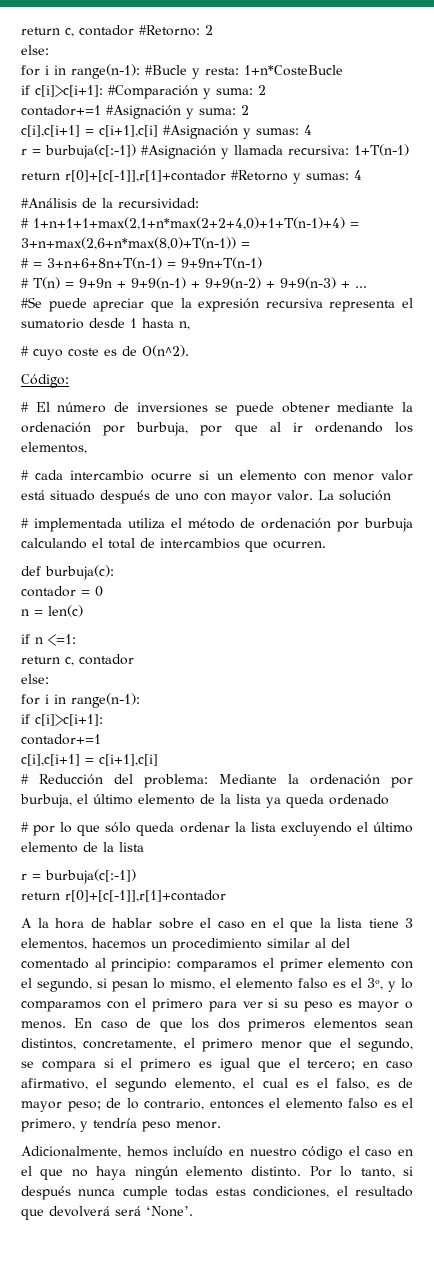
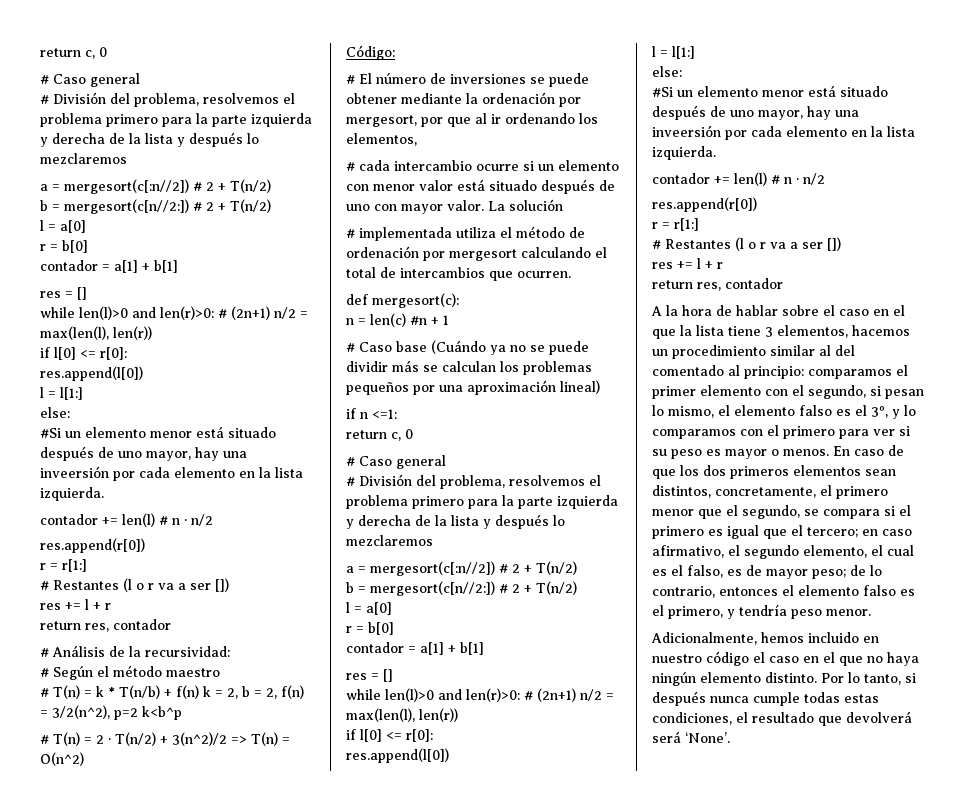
[21,25,213,37] [21,45,49,55] [21,64,343,79] [21,85,266,99] [21,105,249,119] [21,125,312,139] [21,144,409,159] [21,170,362,184] [21,198,199,208] [21,217,359,230] [21,237,250,250] [21,257,262,269] [21,277,367,289] [21,297,413,312] [21,318,190,330] [21,345,189,360] return c, contador #Retorno: 2 // else: // for i in range(n-1): #Bucle y resta: 1+n*CosteBucle // if c[i]>c[i+1]: #Comparación y suma: 2 // contador+=1 #Asignación y suma: 2 // c[i],c[i+1] = c[i+1],c[i] #Asignación y sumas: 4 // r = burbuja(c[:-1]) #Asignación y llamada recursiva: 1+T(n-1) // return r[0]+[c[-1]],r[1]+contador #Retorno y sumas: 4 // #Análisis de la recursividad: // # 1+n+1+1+max(2,1+n*max(2+2+4,0)+1+T(n-1)+4) = 3+n+max(2,6+n*max(8,0)+T(n-1)) = // # = 3+n+6+8n+T(n-1) = 9+9n+T(n-1) // # T(n) = 9+9n + 9+9(n-1) + 9+9(n-2) + 9+9(n-3) + ... // #Se puede apreciar que la expresión recursiva representa el sumatorio desde 1 hasta n, // # cuyo coste es de O(n^2). -> [40,47,107,59] [40,73,140,87] [40,92,295,107] [40,113,312,127] [40,132,259,147] [40,153,127,164] [40,179,271,194] [40,199,271,214] [40,220,86,233] [40,240,88,253] [40,260,178,273] [40,287,87,300] [40,306,308,320] [40,326,152,340] [40,347,127,360] [40,366,143,381] [40,387,83,400] [40,407,70,418] [40,426,276,438] [40,446,247,461] [40,466,303,481] [40,487,104,501] [40,513,213,527] [40,538,145,553] [40,559,87,572] [40,578,229,592] [40,599,111,610] [40,619,171,632] [40,645,230,657] [40,665,220,680] [40,685,304,699] [40,705,182,720] [40,732,290,746] [40,752,84,766] return c, 0 // # Caso general // # División del problema, resolvemos el problema primero para la parte izquierda y derecha de la lista y después lo mezclaremos // a = mergesort(c[:n//2]) # 2 + T(n/2) // b = mergesort(c[n//2:]) # 2 + T(n/2) // l = a[0] // r = b[0] // contador = a[1] + b[1] // res = [] // while len(l)>0 and len(r)>0: # (2n+1) n/2 = max(len(l), len(r)) // if l[0] <= r[0]: // res.append(l[0]) // l = l[1:] // else: // #Si un elemento menor está situado después de uno mayor, hay una inveersión por cada elemento en la lista izquierda. // contador += len(l) # n · n/2 // res.append(r[0]) // r = r[1:] // # Restantes (l o r va a ser []) // res += l + r // return res, contador // # Análisis de la recursividad: // # Según el método maestro // # T(n) = k * T(n/b) + f(n) k = 2, b = 2, f(n) = 3/2(n^2), p=2 k<b^p // # T(n) = 2 · T(n/2) + 3(n^2)/2 => T(n) = O(n^2)
[136,422,189,436] burbuja, -> [346,115,417,127] mergesort,
[364,518,413,532] burbuja -> [449,249,517,261] mergesort
[45,565,114,580] [21,586,103,597] burbuja(c): // contador = 0 -> [372,293,459,308] mergesort(c):
(83, 611) none -> [410,315,449,325] [346,340,589,355] [346,360,592,375] [346,380,600,395] #n + 1 // # Caso base (Cuándo ya no se puede dividir más se calculan los problemas pequeños por una aproximación lineal)
[79,654,134,665] [21,674,49,684] [21,693,140,708] [21,714,103,726] [21,734,101,745] [21,754,158,766] [21,774,413,788] [20,794,389,808] [21,822,413,836] [21,842,144,853] [21,869,136,884] [21,890,226,902] contador // else: // for i in range(n-1): // if c[i]>c[i+1]: // contador+=1 // c[i],c[i+1] = c[i+1],c[i] // # Reducción del problema: Mediante la ordenación por burbuja, el último elemento de la lista ya queda ordenado // # por lo que sólo queda ordenar la lista excluyendo el último elemento de la lista // r = burbuja(c[:-1]) // return r[0]+[c[-1]],r[1]+contador -> [405,429,413,439] [346,455,446,469] [346,474,601,489] [346,495,618,509] [346,514,565,529] [346,535,433,546] [346,561,577,576] [346,581,577,596] [346,602,392,615] [346,622,394,635] [346,642,484,655] [346,669,393,682] [346,688,614,702] [346,708,458,722] [346,729,433,742] [346,748,449,763] [652,46,695,59] [652,66,682,77] [652,85,888,97] [652,105,859,120] [652,125,915,140] [652,146,716,160] [652,172,825,186] [652,197,757,212] [652,218,699,231] [652,237,841,251] [652,258,723,269] [652,278,783,291] 0 // # Caso general // # División del problema, resolvemos el problema primero para la parte izquierda y derecha de la lista y después lo mezclaremos // a = mergesort(c[:n//2]) # 2 + T(n/2) // b = mergesort(c[n//2:]) # 2 + T(n/2) // l = a[0] // r = b[0] // contador = a[1] + b[1] // res = [] // while len(l)>0 and len(r)>0: # (2n+1) n/2 = max(len(l), len(r)) // if l[0] <= r[0]: // res.append(l[0]) // l = l[1:] // else: // #Si un elemento menor está situado después de uno mayor, hay una inveersión por cada elemento en la lista izquierda. // contador += len(l) # n · n/2 // res.append(r[0]) // r = r[1:] // # Restantes (l o r va a ser []) // res += l + r // return res, contador
[173,1146,224,1157] incluído -> [808,632,859,643] incluido

